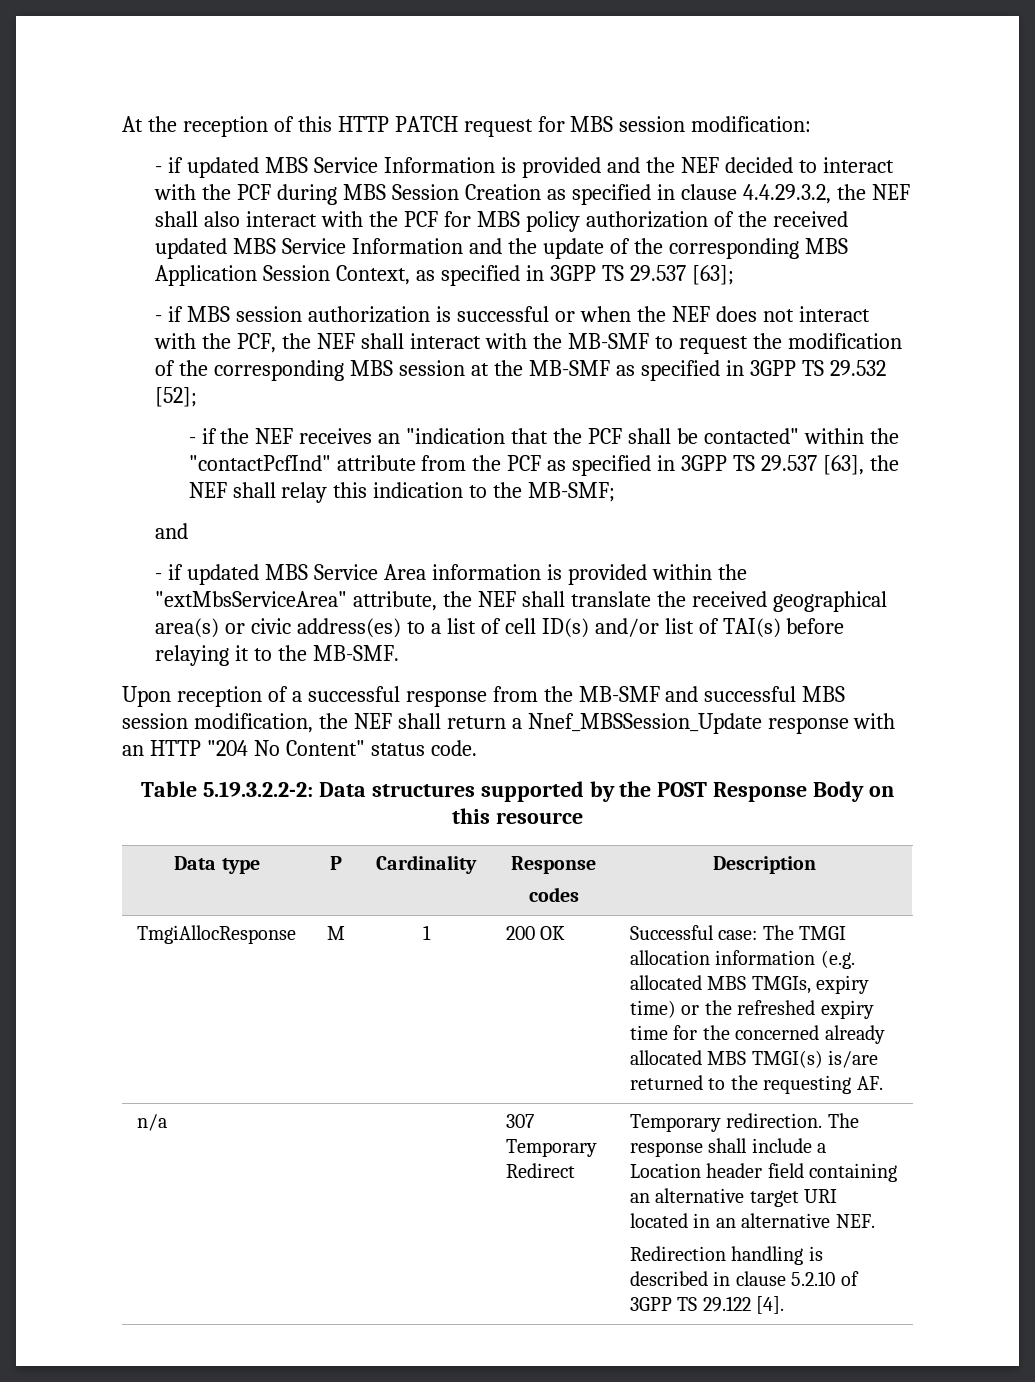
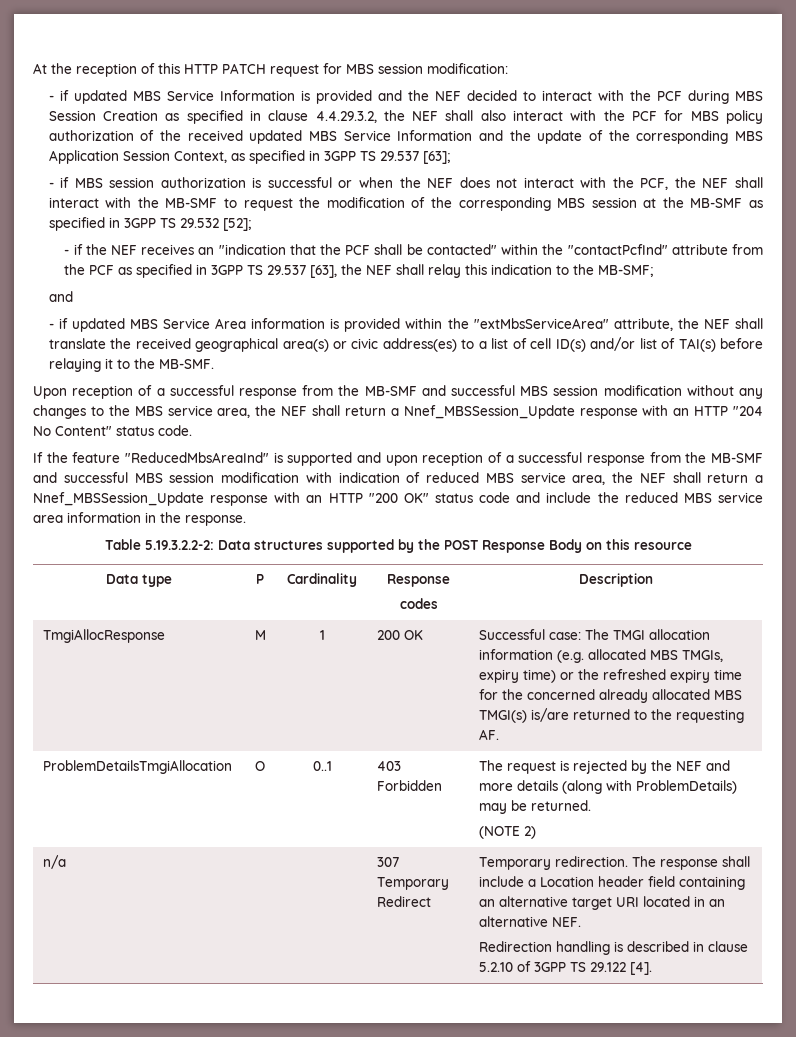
[193,713,313,733] modification, -> [603,385,764,399] [33,405,251,419] modification without any changes to the MBS service area,
(477, 748) none -> [33,452,763,466] [33,472,763,485] [33,492,763,506] [33,512,246,526] // If the feature "ReducedMbsAreaInd" is supported and upon reception of a successful response from the MB-SMF and successful MBS session modification with indication of reduced MBS service area, the NEF shall return a Nnef_MBSSession_Update response with an HTTP "200 OK" status code and include the reduced MBS service area information in the response.
(883, 1083) none -> [43,760,233,774] [255,761,265,771] [312,761,332,771] [377,761,402,771] [377,780,443,791] [479,760,731,774] [479,780,738,794] [479,800,592,814] [479,826,537,839] // ProblemDetailsTmgiAllocation | O | 0..1 | 403 Forbidden | The request is rejected by the NEF and more details (along with ProblemDetails) may be returned. // (NOTE 2)

